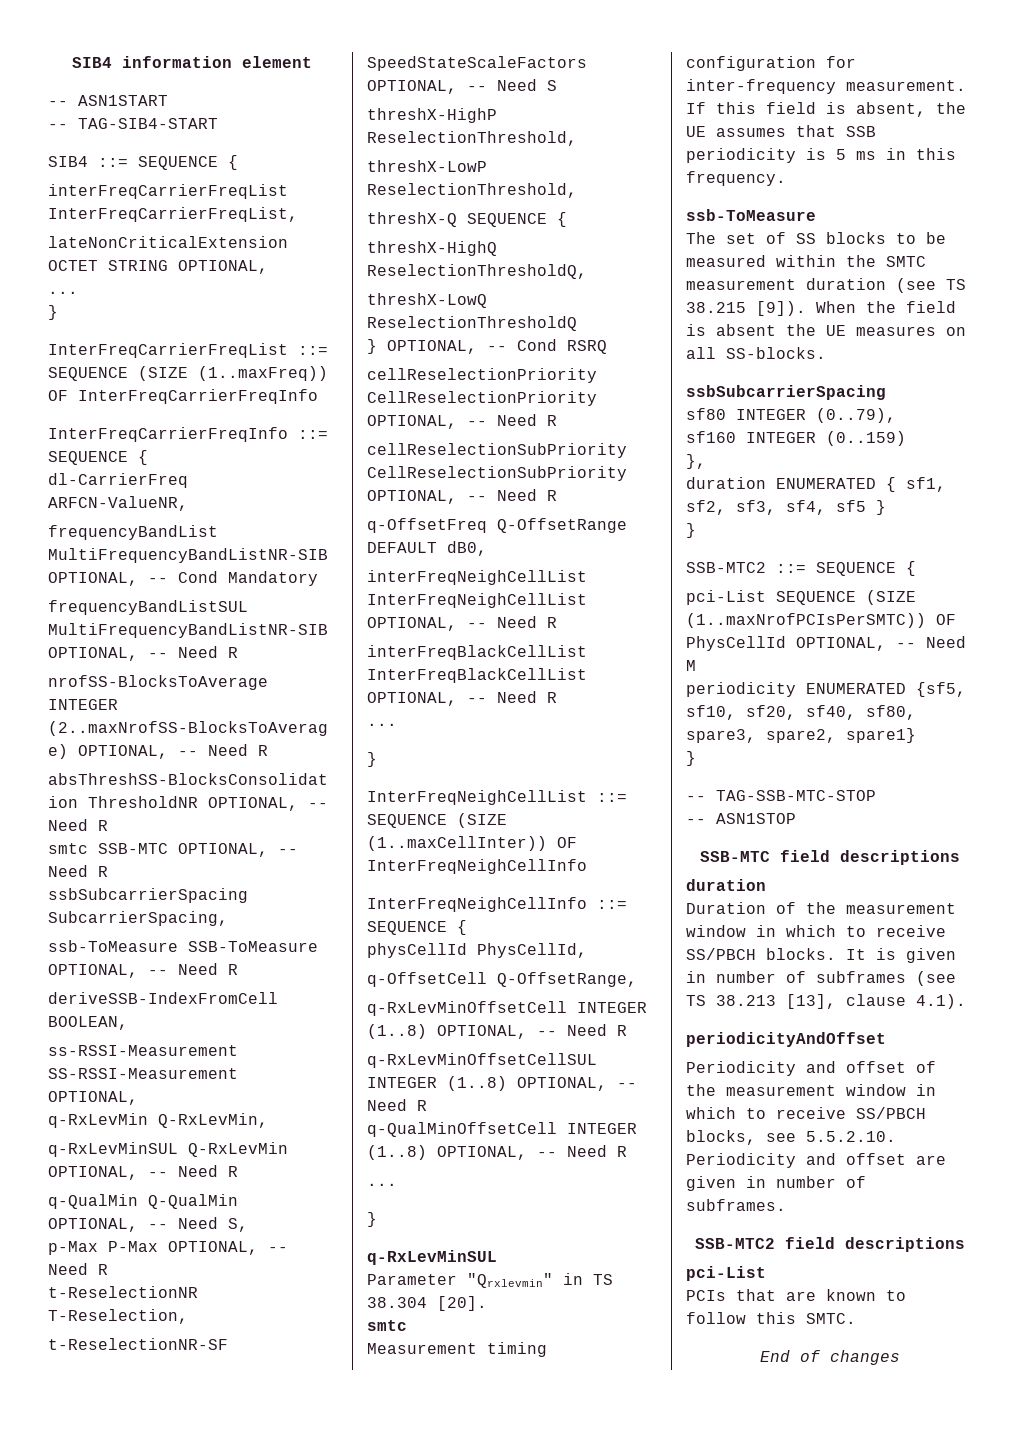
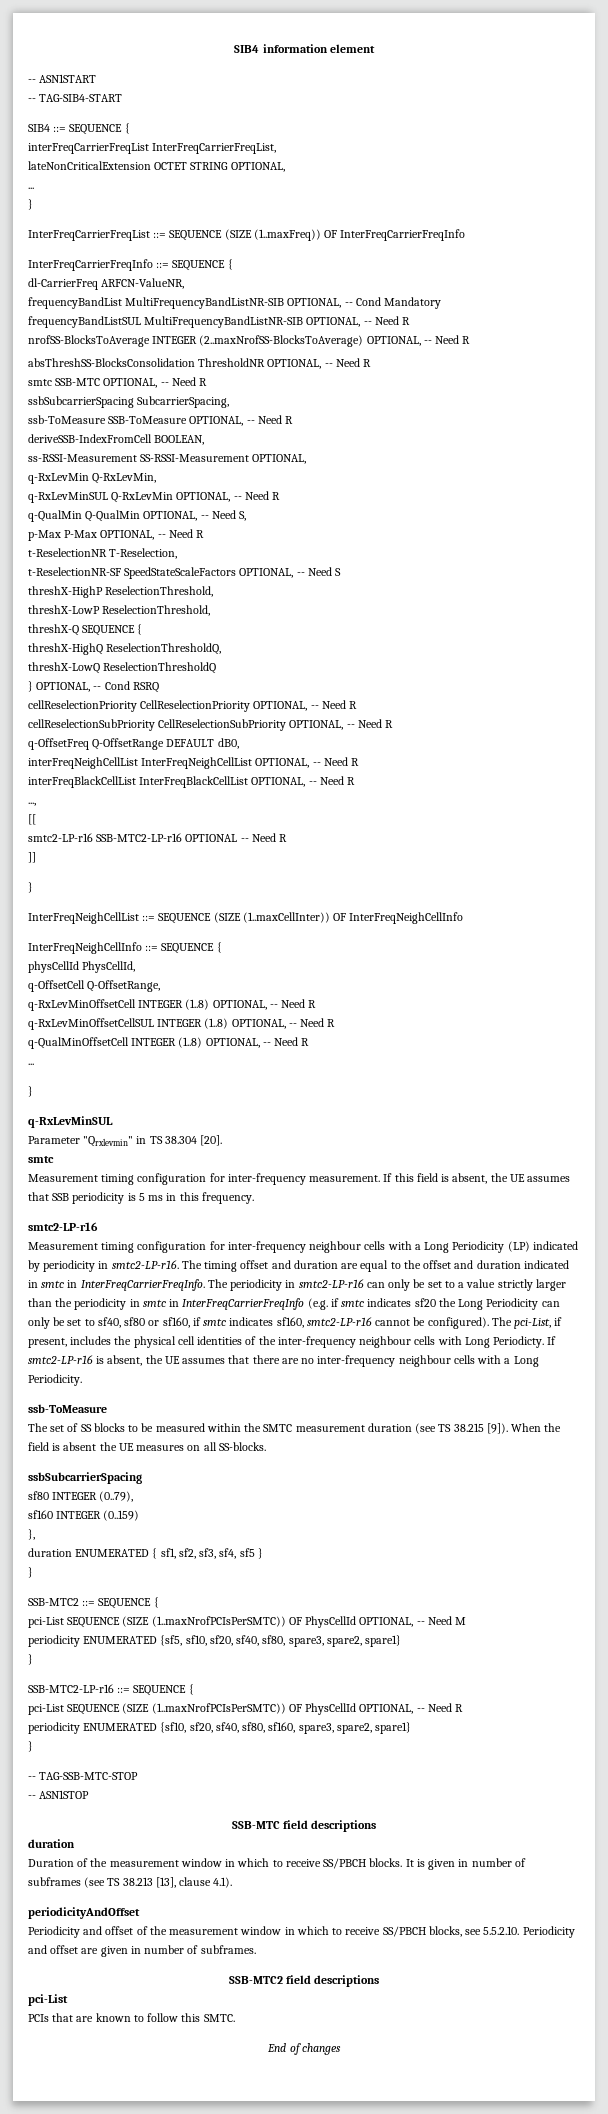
[367,723,397,726] ... -> [28,802,36,806] [28,814,36,825] [28,833,288,842] [28,852,36,863] ..., // [[ // smtc2-LP-r16 SSB-MTC2-LP-r16 OPTIONAL -- Need R // ]]
(786, 178) none -> [28,1222,98,1231] [28,1241,578,1253] [28,1260,569,1272] [28,1279,566,1291] [28,1298,560,1310] [28,1317,563,1329] [28,1336,557,1348] [28,1355,539,1367] [28,1374,82,1386] // smtc2-LP-r16 // Measurement timing configuration for inter-frequency neighbour cells with a Long Periodicity (LP) indicated by periodicity in smtc2-LP-r16. The timing offset and duration are equal to the offset and duration indicated in smtc in InterFreqCarrierFreqInfo. The periodicity in smtc2-LP-r16 can only be set to a value strictly larger than the periodicity in smtc in InterFreqCarrierFreqInfo (e.g. if smtc indicates sf20 the Long Periodicity can only be set to sf40, sf80 or sf160, if smtc indicates sf160, smtc2-LP-r16 cannot be configured). The pci-List, if present, includes the physical cell identities of the inter-frequency neighbour cells with Long Periodicty. If smtc2-LP-r16 is absent, the UE assumes that there are no inter-frequency neighbour cells with a Long Periodicity.
(696, 758) none -> [28,1684,194,1696] [28,1703,464,1715] [28,1722,412,1734] [28,1741,33,1752] // SSB-MTC2-LP-r16 ::= SEQUENCE { // pci-List SEQUENCE (SIZE (1..maxNrofPCIsPerSMTC)) OF PhysCellId OPTIONAL, -- Need R // periodicity ENUMERATED {sf10, sf20, sf40, sf80, sf160, spare3, spare2, spare1} // }

